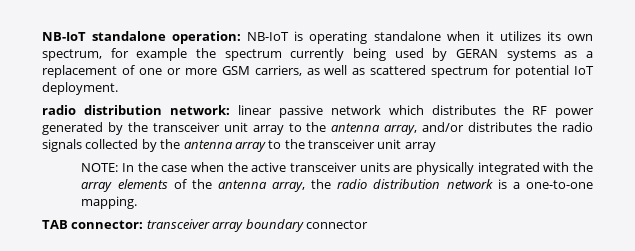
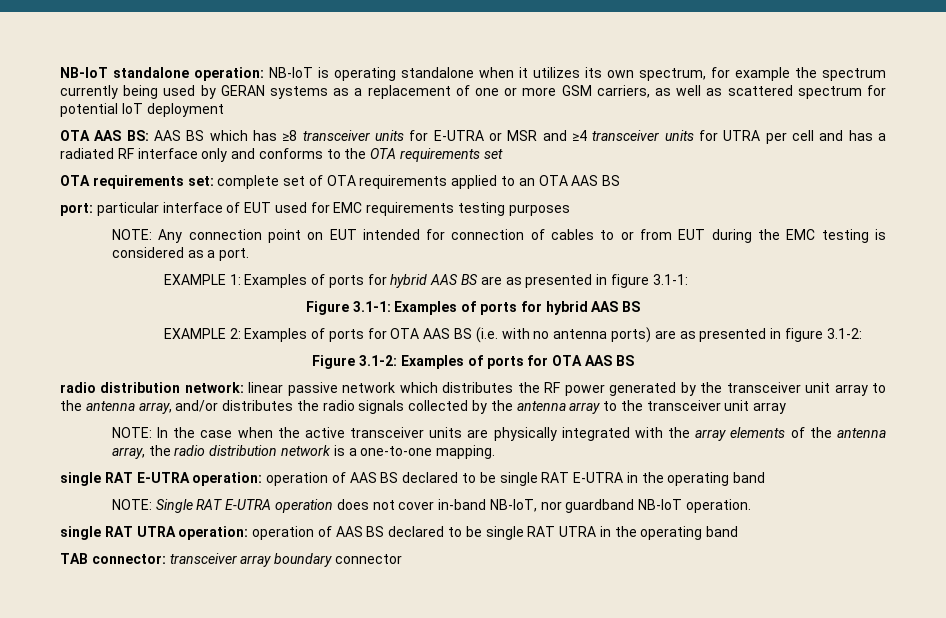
[42,82,118,95] deployment. -> [146,103,224,117] [60,130,887,144] [60,148,503,162] [60,175,621,189] [60,202,570,216] [111,229,886,243] [111,247,250,261] [163,274,688,288] [305,301,641,315] [163,327,862,343] [312,355,634,369] deployment // OTA AAS BS: AAS BS which has ≥8 transceiver units for E-UTRA or MSR and ≥4 transceiver units for UTRA per cell and has a radiated RF interface only and conforms to the OTA requirements set // OTA requirements set: complete set of OTA requirements applied to an OTA AAS BS // port: particular interface of EUT used for EMC requirements testing purposes // NOTE: Any connection point on EUT intended for connection of cables to or from EUT during the EMC testing is considered as a port. // EXAMPLE 1: Examples of ports for hybrid AAS BS are as presented in figure 3.1-1: // Figure 3.1-1: Examples of ports for hybrid AAS BS // EXAMPLE 2: Examples of ports for OTA AAS BS (i.e. with no antenna ports) are as presented in figure 3.1-2: // Figure 3.1-2: Examples of ports for OTA AAS BS
(138, 202) none -> [60,472,766,486] [111,499,752,513] [60,526,739,540] // single RAT E-UTRA operation: operation of AAS BS declared to be single RAT E-UTRA in the operating band // NOTE: Single RAT E-UTRA operation does not cover in-band NB-IoT, nor guardband NB-IoT operation. // single RAT UTRA operation: operation of AAS BS declared to be single RAT UTRA in the operating band

